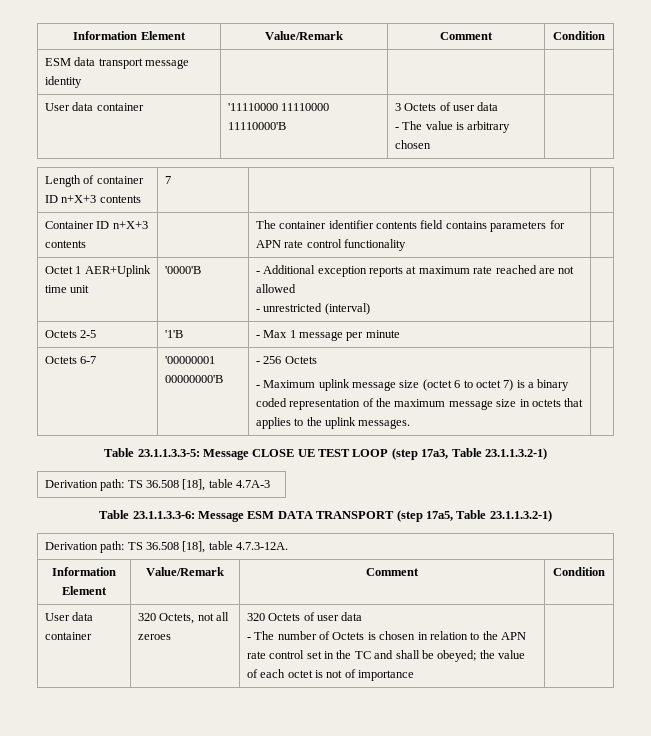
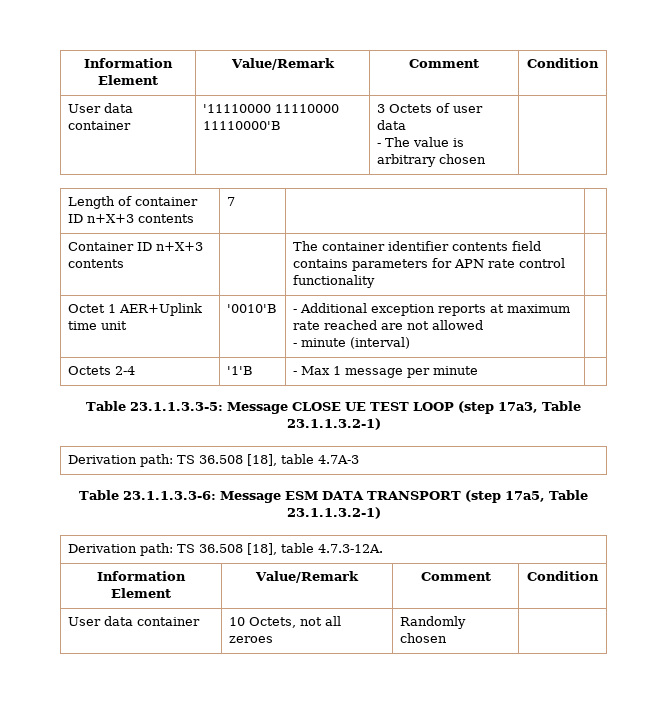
[73,31,186,40] [265,31,343,40] [440,32,493,40] [553,31,605,40] [44,57,190,69] [44,76,82,88] Information Element | Value/Remark | Comment | Condition // ESM data transport message identity | | | -> [84,58,173,68] [98,75,158,85] [230,58,335,70] [409,59,479,68] [527,58,599,68] Information Element | Value/Remark | Comment | Condition
[164,266,201,274] '0000'B -> [226,304,277,313] '0010'B
[263,303,323,312] unrestricted -> [300,338,346,347] minute
[80,330,97,338] 2-5 -> [114,366,135,375] 2-4
[44,356,97,364] [164,356,215,364] [164,375,223,383] [255,356,317,364] [255,379,570,391] [255,398,584,410] [255,417,411,429] // Octets 6-7 | '00000001 00000000'B | - 256 Octets // - Maximum uplink message size (octet 6 to octet 7) is a binary coded representation of the maximum message size in octets that applies to the uplink messages. | -> (478, 370) none
[137,613,156,621] 320 -> [228,617,245,626] 10
[246,612,363,621] [246,631,527,640] [246,650,526,662] [246,669,415,681] 320 Octets of user data // - The number of Octets is chosen in relation to the APN rate control set in the TC and shall be obeyed; the value of each octet is not of importance -> [399,616,466,629] [399,633,447,643] Randomly chosen

